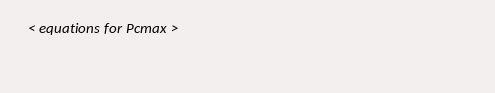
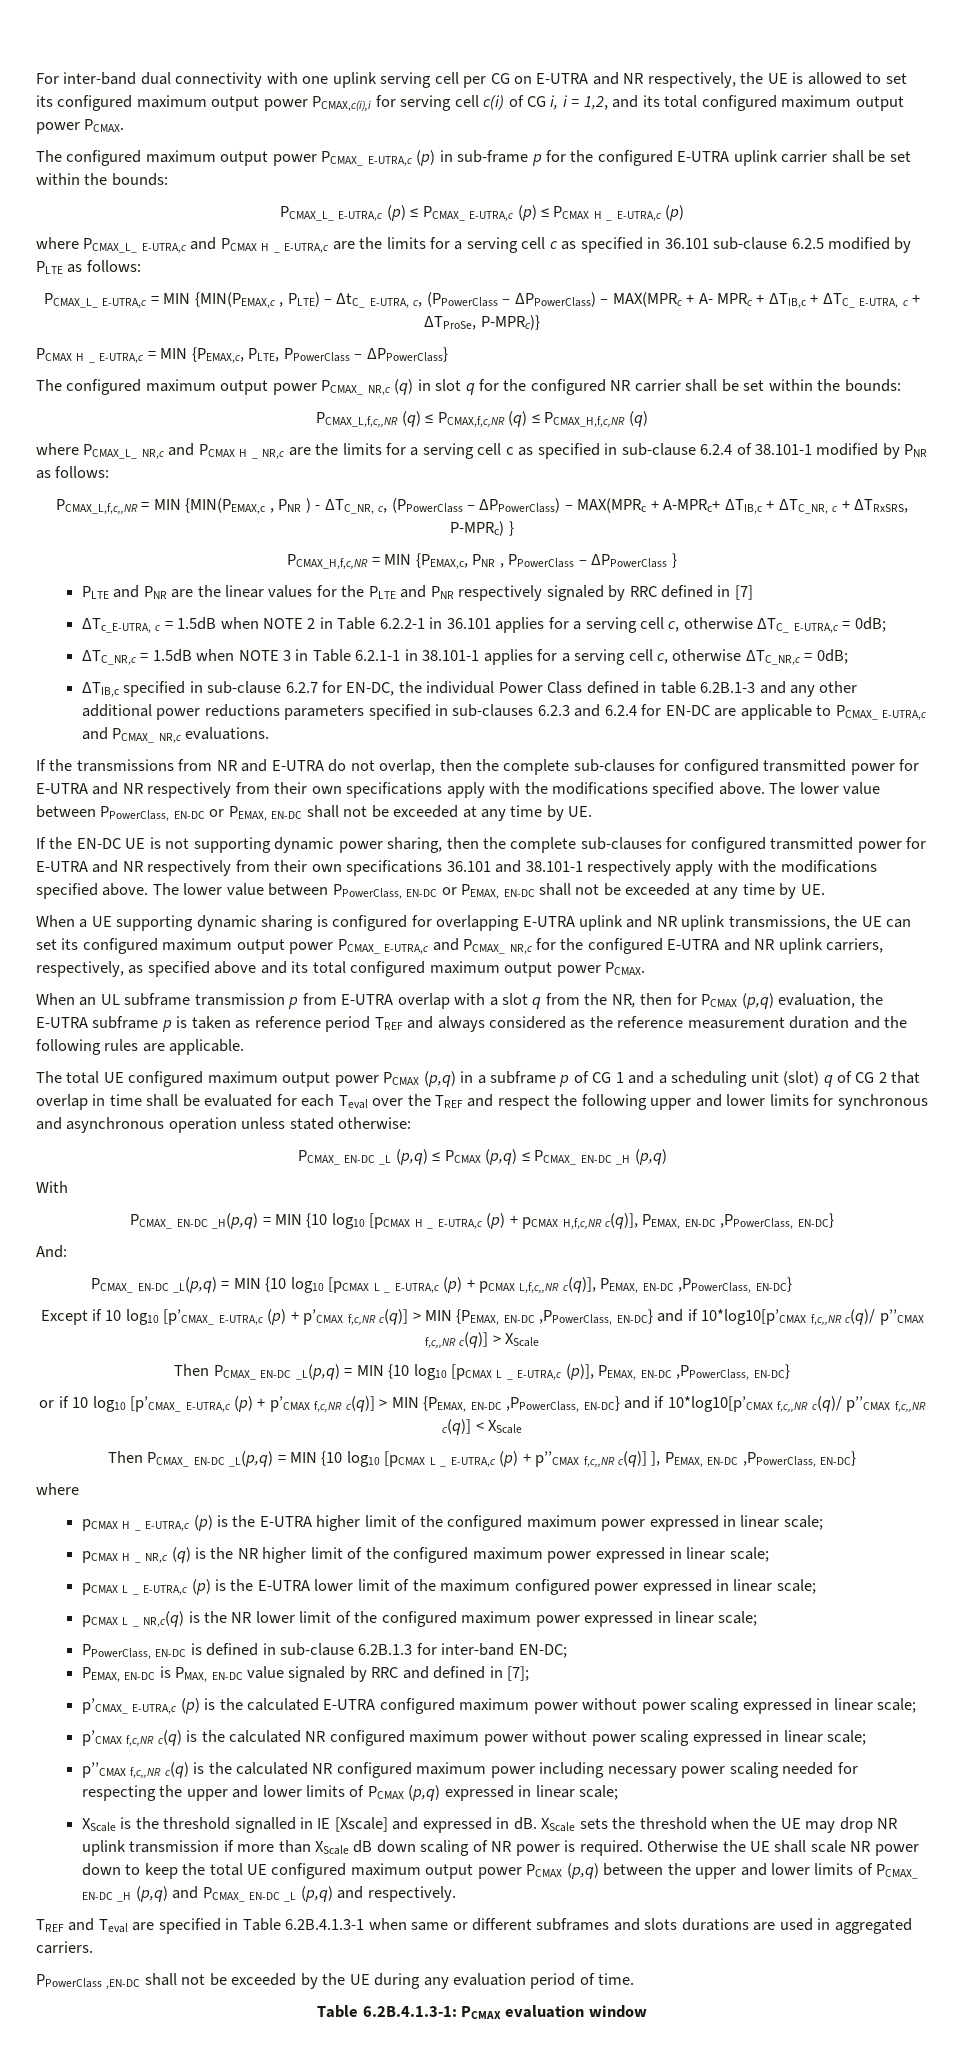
[28,23,178,35] < equations for Pcmax > -> [36,72,907,88] [36,95,904,111] [36,119,125,134] [36,150,911,166] [36,173,168,186] [279,205,602,221] [606,205,685,221] [36,237,270,253] [273,237,912,253] [36,260,141,274] [43,292,921,308] [424,315,540,330] [36,348,85,361] [88,347,448,363] [36,379,901,395] [316,411,648,427] [36,443,248,459] [251,443,928,459] [36,466,110,479] [55,498,909,514] [450,521,514,536] [287,553,677,569] [81,585,753,601] [81,617,886,633] [81,649,848,665] [81,681,858,697] [81,704,926,720] [81,727,270,743] [36,759,920,775] [36,782,881,798] [36,805,593,821] [36,837,927,853] [36,860,877,876] [36,883,825,899] [36,915,912,931] [36,938,884,954] [36,961,646,977] [36,993,883,1009] [36,1016,908,1032] [36,1039,245,1055] [36,1071,921,1087] [36,1094,928,1110] [36,1117,412,1133] [297,1149,667,1165] [36,1181,68,1193] [130,1213,423,1229] [427,1213,834,1229] [36,1245,67,1258] [91,1277,380,1293] [384,1277,792,1293] [40,1309,924,1325] [424,1332,540,1348] [174,1364,503,1380] [506,1364,790,1380] [39,1396,926,1412] [442,1419,522,1435] [107,1451,436,1467] [440,1451,857,1467] [36,1483,79,1495] [81,1519,131,1531] [134,1515,823,1531] [81,1551,131,1563] [134,1547,769,1563] [81,1583,129,1595] [132,1579,816,1595] [81,1615,129,1627] [132,1611,758,1627] [81,1643,567,1659] [81,1666,530,1682] [81,1698,916,1714] [81,1730,866,1746] [81,1762,858,1778] [81,1785,619,1801] [81,1817,898,1833] [81,1840,919,1856] [81,1863,919,1879] [81,1886,456,1902] [36,1918,912,1934] [36,1941,93,1954] [36,1973,635,1989] [317,2005,647,2019] For inter-band dual connectivity with one uplink serving cell per CG on E-UTRA and NR respectively, the UE is allowed to set its configured maximum output power PCMAX,c(i),i for serving cell c(i) of CG i, i = 1,2, and its total configured maximum output power PCMAX. // The configured maximum output power PCMAX_ E-UTRA,c (p) in sub-frame p for the configured E-UTRA uplink carrier shall be set within the bounds: // PCMAX_L_ E-UTRA,c (p) ≤ PCMAX_ E-UTRA,c (p) ≤ PCMAX H _ E-UTRA,c (p) // where PCMAX_L_ E-UTRA,c and PCMAX H _ E-UTRA,c are the limits for a serving cell c as specified in 36.101 sub-clause 6.2.5 modified by PLTE as follows: // PCMAX_L_ E-UTRA,c = MIN {MIN(PEMAX,c , PLTE) – ΔtC_ E-UTRA, c, (PPowerClass – ΔPPowerClass) – MAX(MPRc + A- MPRc + ΔTIB,c + ΔTC_ E-UTRA, c + ΔTProSe, P-MPRc)} // PCMAX H _ E-UTRA,c = MIN {PEMAX,c, PLTE, PPowerClass – ΔPPowerClass} // The configured maximum output power PCMAX_ NR,c (q) in slot q for the configured NR carrier shall be set within the bounds: // PCMAX_L,f,c,,NR (q) ≤ PCMAX,f,c,NR (q) ≤ PCMAX_H,f,c,NR (q) // where PCMAX_L_ NR,c and PCMAX H _ NR,c are the limits for a serving cell c as specified in sub-clause 6.2.4 of 38.101-1 modified by PNR as follows: // PCMAX_L,f,c,,NR = MIN {MIN(PEMAX,c , PNR ) - ΔTC_NR, c, (PPowerClass – ΔPPowerClass) – MAX(MPRc + A-MPRc+ ΔTIB,c + ΔTC_NR, c + ∆TRxSRS, P-MPRc) } // PCMAX_H,f,c,NR = MIN {PEMAX,c, PNR , PPowerClass – ΔPPowerClass } // PLTE and PNR are the linear values for the PLTE and PNR respectively signaled by RRC defined in [7] // ΔTc_E-UTRA, c = 1.5dB when NOTE 2 in Table 6.2.2-1 in 36.101 applies for a serving cell c, otherwise ΔTC_ E-UTRA,c = 0dB; // ΔTC_NR,c = 1.5dB when NOTE 3 in Table 6.2.1-1 in 38.101-1 applies for a serving cell c, otherwise ΔTC_NR,c = 0dB; // ΔTIB,c specified in sub-clause 6.2.7 for EN-DC, the individual Power Class defined in table 6.2B.1-3 and any other additional power reductions parameters specified in sub-clauses 6.2.3 and 6.2.4 for EN-DC are applicable to PCMAX_ E-UTRA,c and PCMAX_ NR,c evaluations. // If the transmissions from NR and E-UTRA do not overlap, then the complete sub-clauses for configured transmitted power for E-UTRA and NR respectively from their own specifications apply with the modifications specified above. The lower value between PPowerClass, EN-DC or PEMAX, EN-DC shall not be exceeded at any time by UE. // If the EN-DC UE is not supporting dynamic power sharing, then the complete sub-clauses for configured transmitted power for E-UTRA and NR respectively from their own specifications 36.101 and 38.101-1 respectively apply with the modifications specified above. The lower value between PPowerClass, EN-DC or PEMAX, EN-DC shall not be exceeded at any time by UE. // When a UE supporting dynamic sharing is configured for overlapping E-UTRA uplink and NR uplink transmissions, the UE can set its configured maximum output power PCMAX_ E-UTRA,c and PCMAX_ NR,c for the configured E-UTRA and NR uplink carriers, respectively, as specified above and its total configured maximum output power PCMAX. // When an UL subframe transmission p from E-UTRA overlap with a slot q from the NR, then for PCMAX (p,q) evaluation, the E-UTRA subframe p is taken as reference period TREF and always considered as the reference measurement duration and the following rules are applicable. // The total UE configured maximum output power PCMAX (p,q) in a subframe p of CG 1 and a scheduling unit (slot) q of CG 2 that overlap in time shall be evaluated for each Teval over the TREF and respect the following upper and lower limits for synchronous and asynchronous operation unless stated otherwise: // PCMAX_ EN-DC _L (p,q) ≤ PCMAX (p,q) ≤ PCMAX_ EN-DC _H (p,q) // With // PCMAX_ EN-DC _H(p,q) = MIN {10 log10 [pCMAX H _ E-UTRA,c (p) + pCMAX H,f,c,NR c(q)], PEMAX, EN-DC ,PPowerClass, EN-DC} // And: // PCMAX_ EN-DC _L(p,q) = MIN {10 log10 [pCMAX L _ E-UTRA,c (p) + pCMAX L,f,c,,NR c(q)], PEMAX, EN-DC ,PPowerClass, EN-DC} // Except if 10 log10 [p’CMAX_ E-UTRA,c (p) + p’CMAX f,c,NR c(q)] > MIN {PEMAX, EN-DC ,PPowerClass, EN-DC} and if 10*log10[p’CMAX f,c,,NR c(q)/ p’’CMAX f,c,,NR c(q)] > XScale // Then PCMAX_ EN-DC _L(p,q) = MIN {10 log10 [pCMAX L _ E-UTRA,c (p)], PEMAX, EN-DC ,PPowerClass, EN-DC} // or if 10 log10 [p’CMAX_ E-UTRA,c (p) + p’CMAX f,c,NR c(q)] > MIN {PEMAX, EN-DC ,PPowerClass, EN-DC} and if 10*log10[p’CMAX f,c,,NR c(q)/ p’’CMAX f,c,,NR c(q)] < XScale // Then PCMAX_ EN-DC _L(p,q) = MIN {10 log10 [pCMAX L _ E-UTRA,c (p) + p’’CMAX f,c,,NR c(q)] ], PEMAX, EN-DC ,PPowerClass, EN-DC} // where // pCMAX H _ E-UTRA,c (p) is the E-UTRA higher limit of the configured maximum power expressed in linear scale; // pCMAX H _ NR,c (q) is the NR higher limit of the configured maximum power expressed in linear scale; // pCMAX L _ E-UTRA,c (p) is the E-UTRA lower limit of the maximum configured power expressed in linear scale; // pCMAX L _ NR,c(q) is the NR lower limit of the configured maximum power expressed in linear scale; // PPowerClass, EN-DC is defined in sub-clause 6.2B.1.3 for inter-band EN-DC; // PEMAX, EN-DC is PMAX, EN-DC value signaled by RRC and defined in [7]; // p’CMAX_ E-UTRA,c (p) is the calculated E-UTRA configured maximum power without power scaling expressed in linear scale; // p’CMAX f,c,NR c(q) is the calculated NR configured maximum power without power scaling expressed in linear scale; // p’’CMAX f,c,,NR c(q) is the calculated NR configured maximum power including necessary power scaling needed for respecting the upper and lower limits of PCMAX (p,q) expressed in linear scale; // XScale is the threshold signalled in IE [Xscale] and expressed in dB. XScale sets the threshold when the UE may drop NR uplink transmission if more than XScale dB down scaling of NR power is required. Otherwise the UE shall scale NR power down to keep the total UE configured maximum output power PCMAX (p,q) between the upper and lower limits of PCMAX_ EN-DC _H (p,q) and PCMAX_ EN-DC _L (p,q) and respectively. // TREF and Teval are specified in Table 6.2B.4.1.3-1 when same or different subframes and slots durations are used in aggregated carriers. // PPowerClass ,EN-DC shall not be exceeded by the UE during any evaluation period of time. // Table 6.2B.4.1.3-1: PCMAX evaluation window

